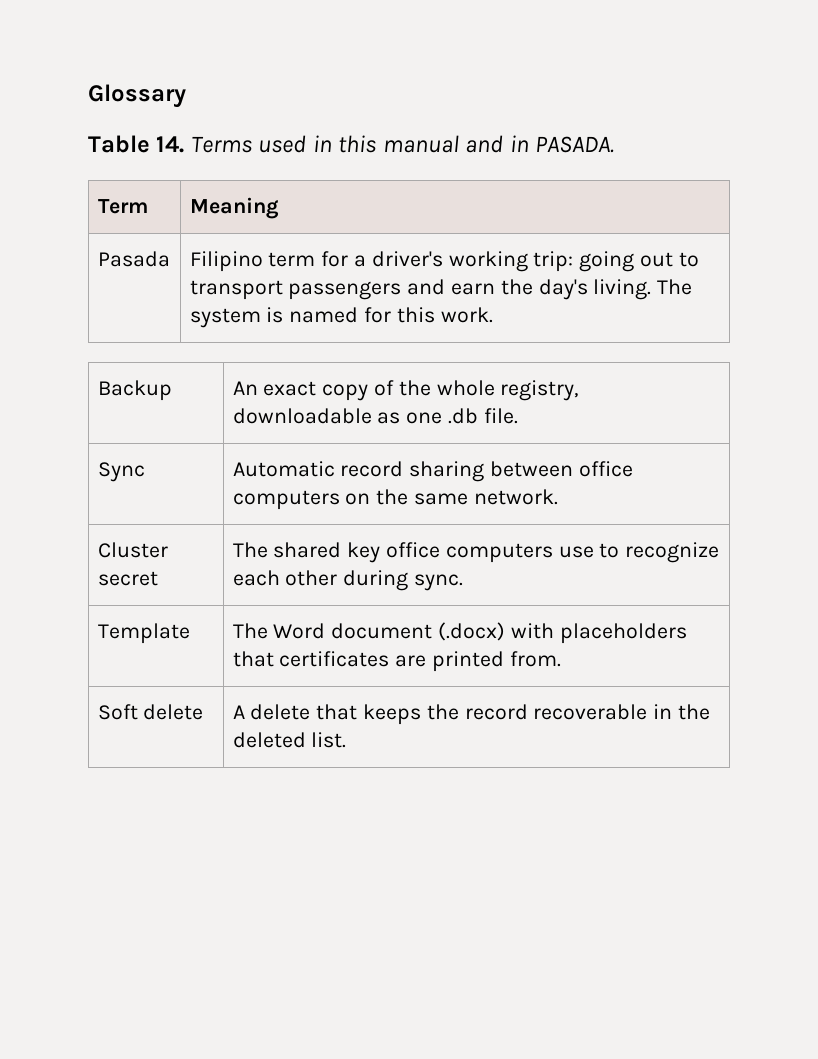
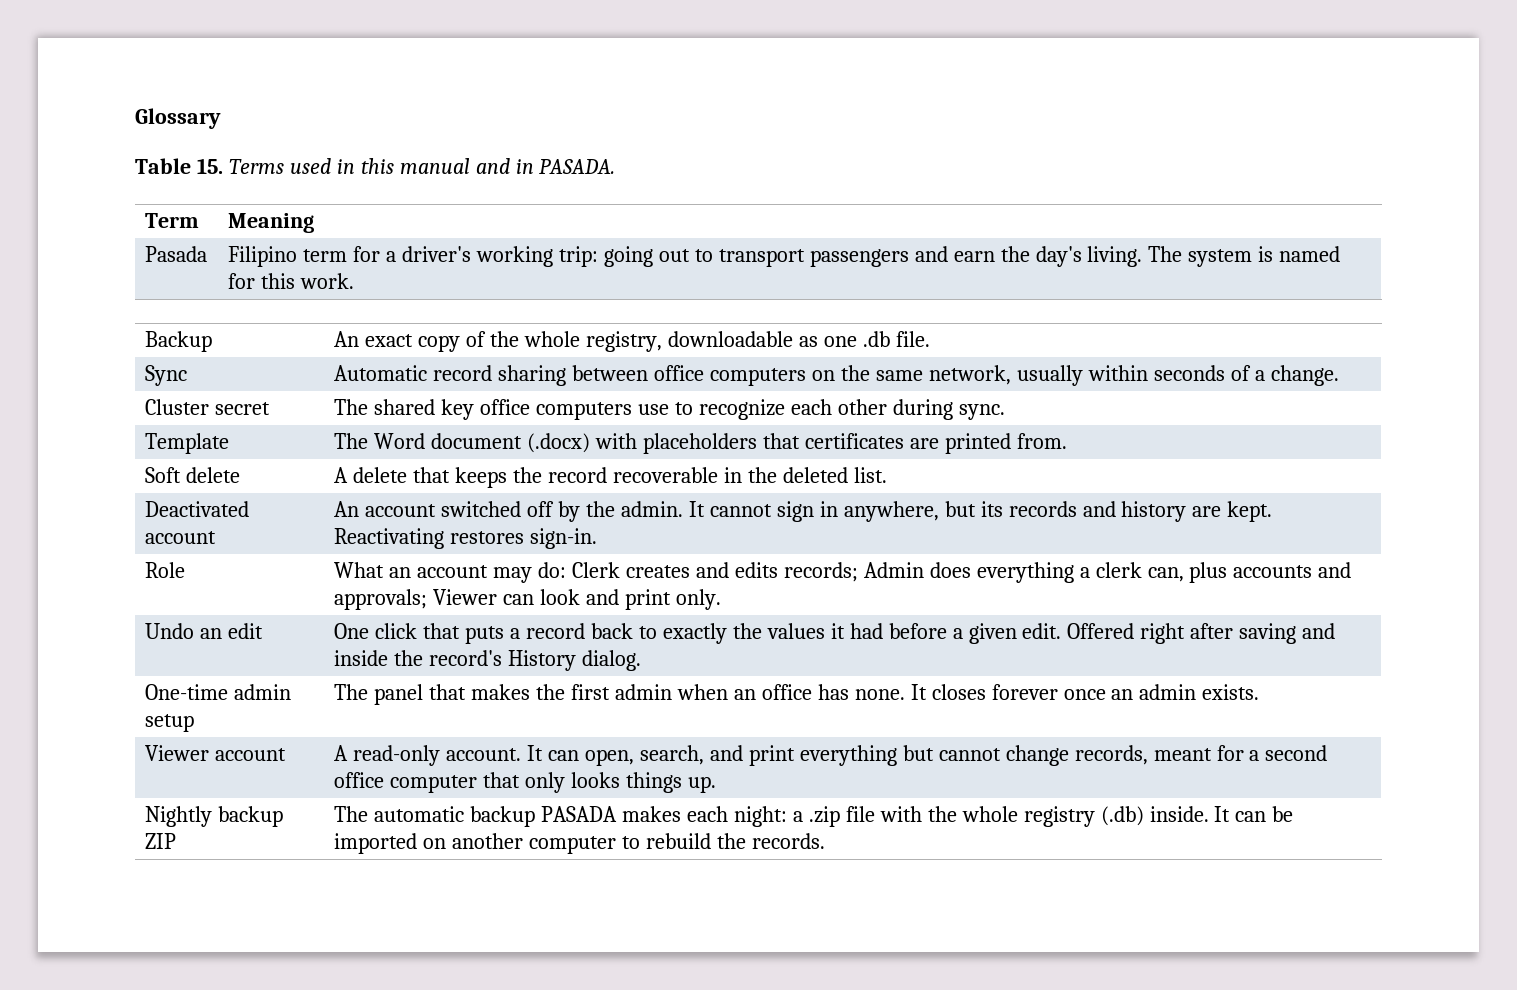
[156,136,185,153] 14. -> [196,158,223,174] 15.
[473,489,558,505] network. -> [928,365,1339,386] network, usually within seconds of a change.
(347, 740) none -> [145,501,250,517] [145,531,217,544] [334,501,1273,522] [334,528,598,549] [145,562,186,578] [334,562,1352,583] [334,589,722,610] [145,623,264,639] [334,623,1336,644] [334,650,642,671] [145,684,292,700] [145,714,195,732] [334,684,1260,705] [145,745,287,761] [334,745,1328,766] [334,772,717,793] [145,806,284,827] [145,833,177,849] [334,806,1294,827] [334,833,826,854] // Deactivated account | An account switched off by the admin. It cannot sign in anywhere, but its records and history are kept. Reactivating restores sign-in. // Role | What an account may do: Clerk creates and edits records; Admin does everything a clerk can, plus accounts and approvals; Viewer can look and print only. // Undo an edit | One click that puts a record back to exactly the values it had before a given edit. Offered right after saving and inside the record's History dialog. // One-time admin setup | The panel that makes the first admin when an office has none. It closes forever once an admin exists. // Viewer account | A read-only account. It can open, search, and print everything but cannot change records, meant for a second office computer that only looks things up. // Nightly backup ZIP | The automatic backup PASADA makes each night: a .zip file with the whole registry (.db) inside. It can be imported on another computer to rebuild the records.

